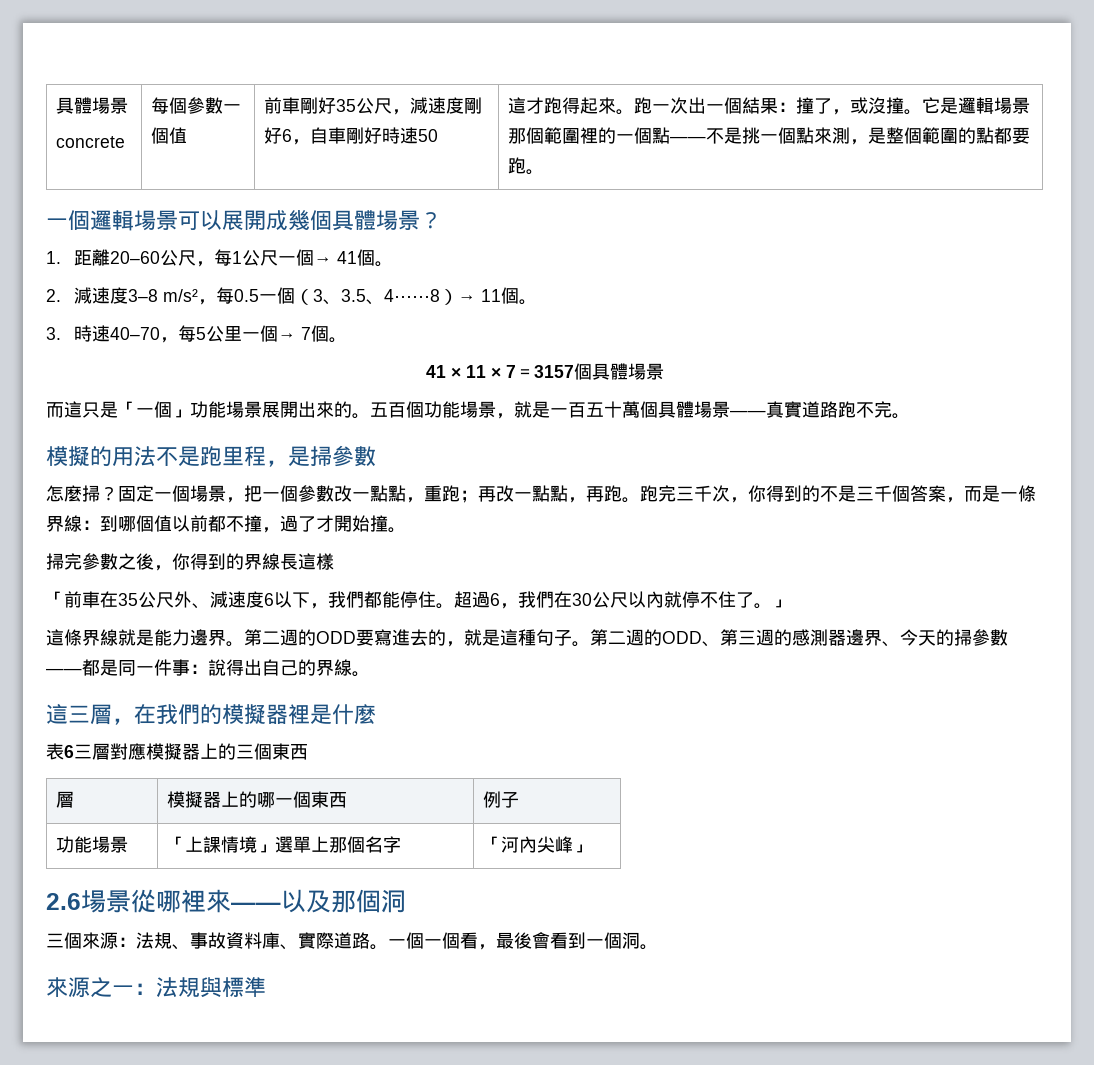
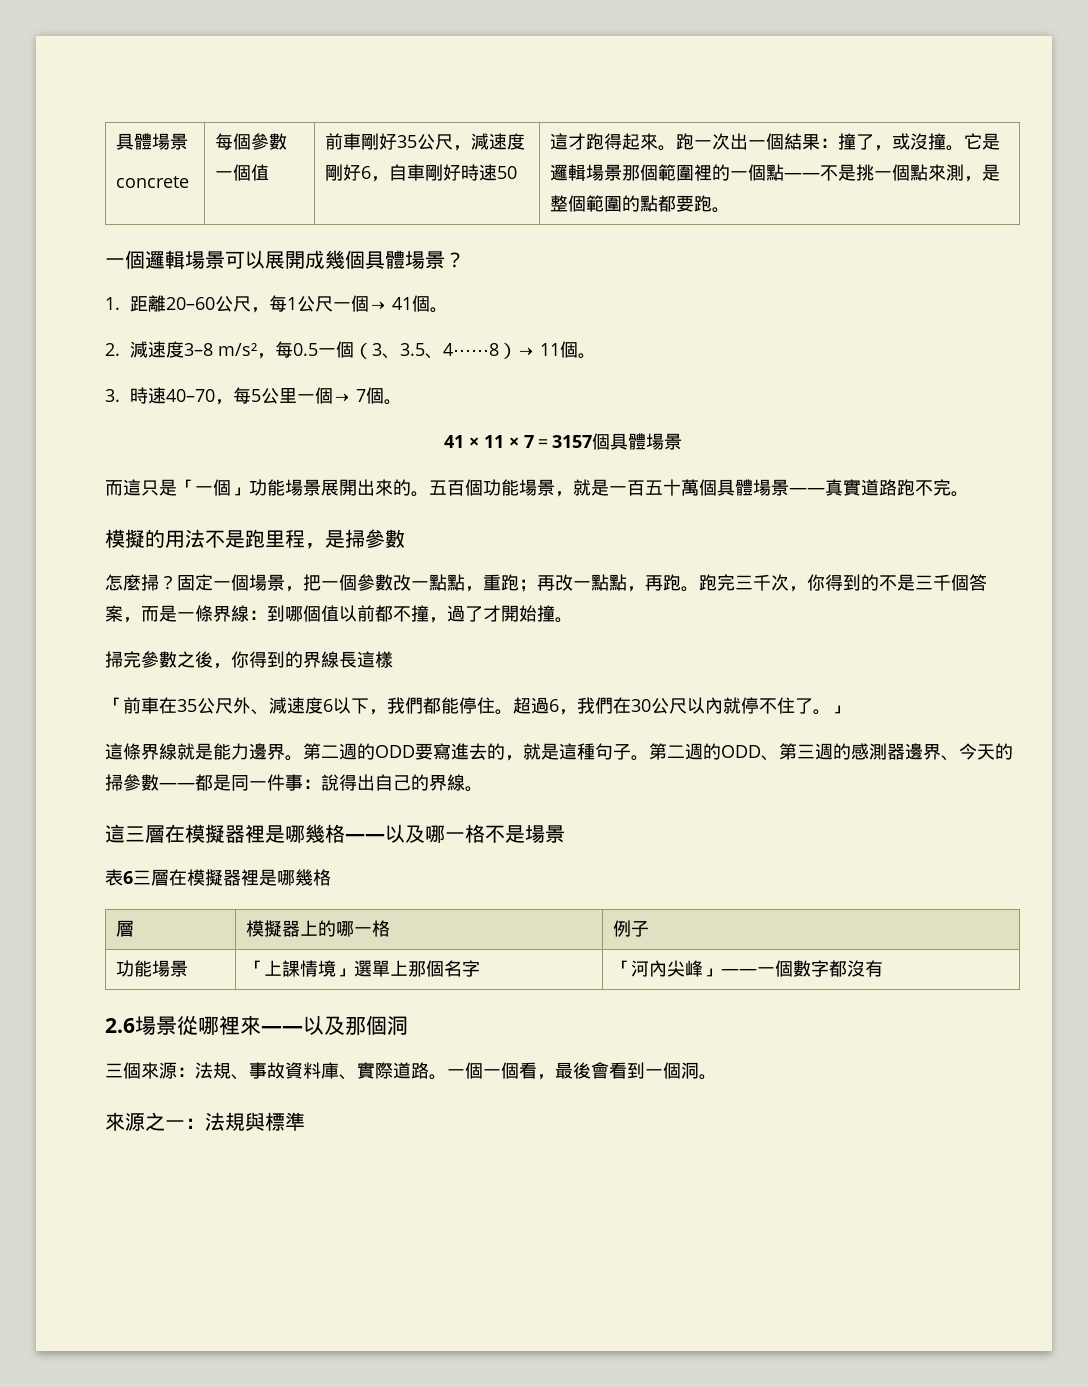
[112,704,376,725] [46,743,308,760] ，在我們的模擬器裡是什麼 // 表6三層對應模擬器上的三個東西 -> [165,824,565,843] [105,869,331,886] 在模擬器裡是哪幾格——以及哪一格不是場景 // 表6三層在模擬器裡是哪幾格
[292,791,347,808] 個東西 -> [371,920,390,937] 格
(591, 848) none -> [720,960,883,977] ——一個數字都沒有

